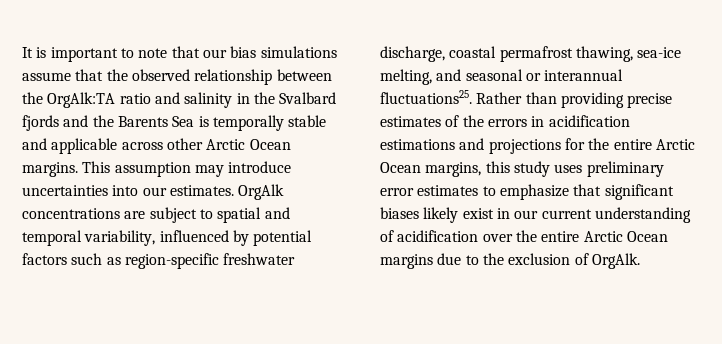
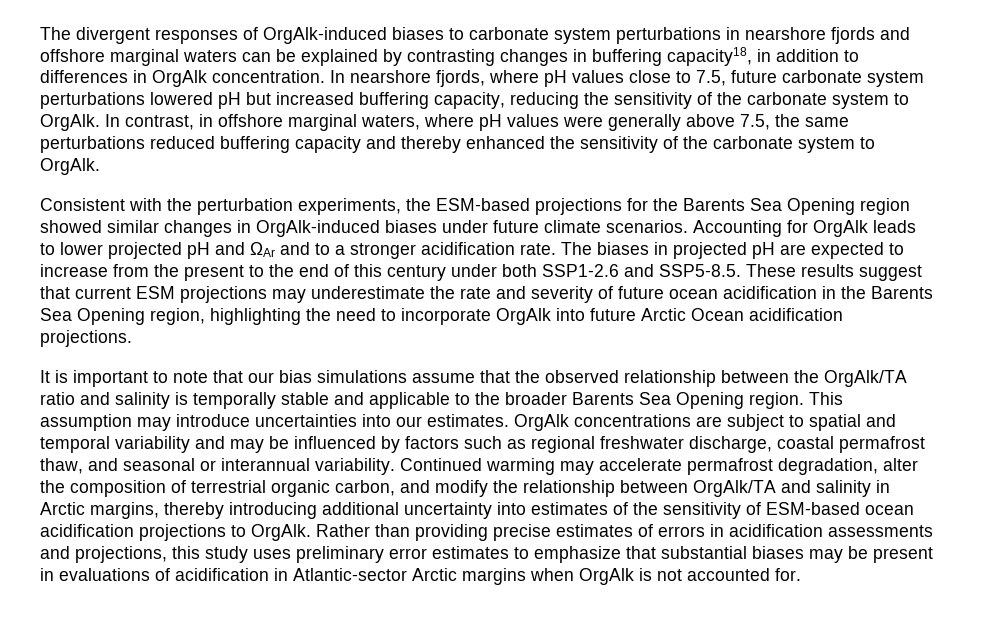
(22, 52) none -> [40,27,910,44] [40,47,859,66] [40,70,924,87] [40,92,909,109] [40,114,849,131] [40,136,875,153] [40,158,100,175] [40,198,910,215] [40,220,916,237] [40,242,904,259] [40,264,922,281] [40,286,933,303] [40,308,843,325] [40,330,132,347] The divergent responses of OrgAlk-induced biases to carbonate system perturbations in nearshore fjords and offshore marginal waters can be explained by contrasting changes in buffering capacity18, in addition to differences in OrgAlk concentration. In nearshore fjords, where pH values close to 7.5, future carbonate system perturbations lowered pH but increased buffering capacity, reducing the sensitivity of the carbonate system to OrgAlk. In contrast, in offshore marginal waters, where pH values were generally above 7.5, the same perturbations reduced buffering capacity and thereby enhanced the sensitivity of the carbonate system to OrgAlk. // Consistent with the perturbation experiments, the ESM-based projections for the Barents Sea Opening region showed similar changes in OrgAlk-induced biases under future climate scenarios. Accounting for OrgAlk leads to lower projected pH and ΩAr and to a stronger acidification rate. The biases in projected pH are expected to increase from the present to the end of this century under both SSP1-2.6 and SSP5-8.5. These results suggest that current ESM projections may underestimate the rate and severity of future ocean acidification in the Barents Sea Opening region, highlighting the need to incorporate OrgAlk into future Arctic Ocean acidification projections. //
[47,92,116,108] OrgAlk:TA -> [824,370,907,387] OrgAlk/TA
[236,92,337,104] [22,115,195,131] in the Svalbard fjords and the Barents Sea -> (170, 400) none
[121,138,291,150] [22,162,78,177] across other Arctic Ocean margins. -> [455,392,804,409] to the broader Barents Sea Opening region.
[84,230,156,246] variability, -> [115,436,289,453] variability and may be
[253,230,313,246] potential -> (400, 444) none
[124,253,219,269] region-specific -> [531,436,595,453] regional
[575,46,682,62] [380,69,432,85] thawing, sea-ice melting, -> [40,458,83,474] thaw,
[380,90,472,104] fluctuations25. -> [315,458,918,475] [40,480,890,497] [40,502,914,519] [40,524,311,541] variability. Continued warming may accelerate permafrost degradation, alter the composition of terrestrial organic carbon, and modify the relationship between OrgAlk/TA and salinity in Arctic margins, thereby introducing additional uncertainty into estimates of the sensitivity of ESM-based ocean acidification projections to OrgAlk.
[462,115,484,127] the -> (653, 530) none
[380,138,695,154] [380,162,482,177] estimations and projections for the entire Arctic Ocean margins, -> [828,525,933,537] [40,546,167,563] assessments and projections,
[604,184,674,200] [380,207,691,223] [380,230,668,242] [380,253,640,269] significant biases likely exist in our current understanding of acidification over the entire Arctic Ocean margins due to the exclusion of OrgAlk. -> [661,546,933,563] [40,568,801,585] substantial biases may be present in evaluations of acidification in Atlantic-sector Arctic margins when OrgAlk is not accounted for.

